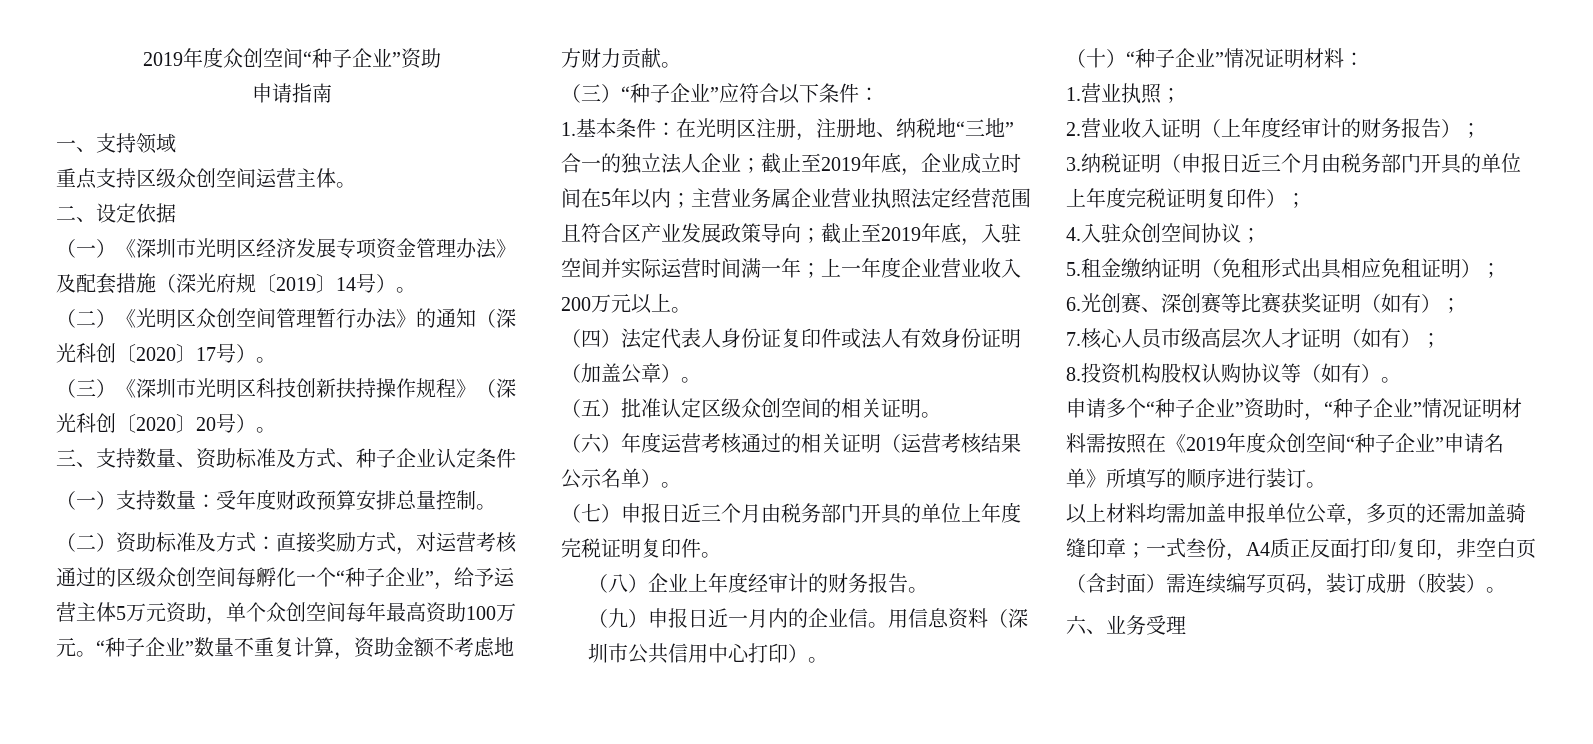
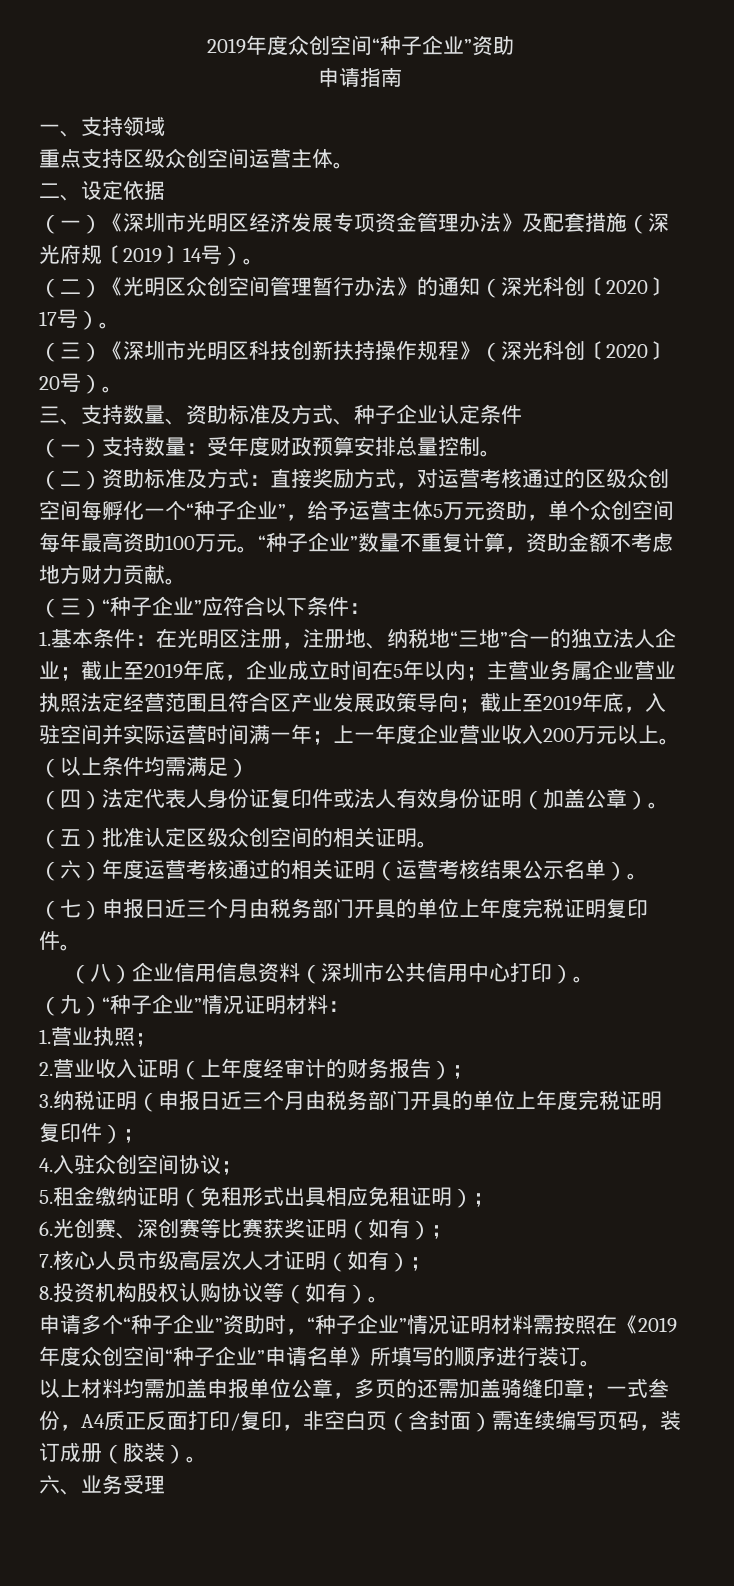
(691, 310) none -> [39,756,249,778] （以上条件均需满足）
[687,572,928,593] [587,608,888,628] 上年度经审计的财务报告。 // （九）申报日近一月内的企业信。 -> [174,963,196,982] 信
[1086,48,1106,68] 十 -> [60,995,81,1014] 九

